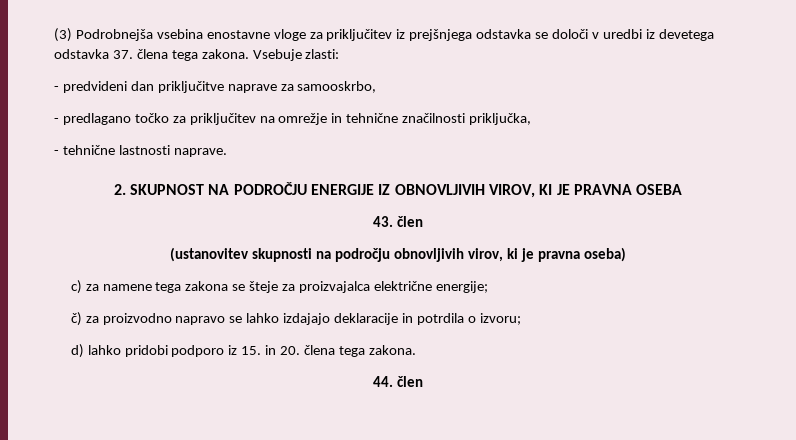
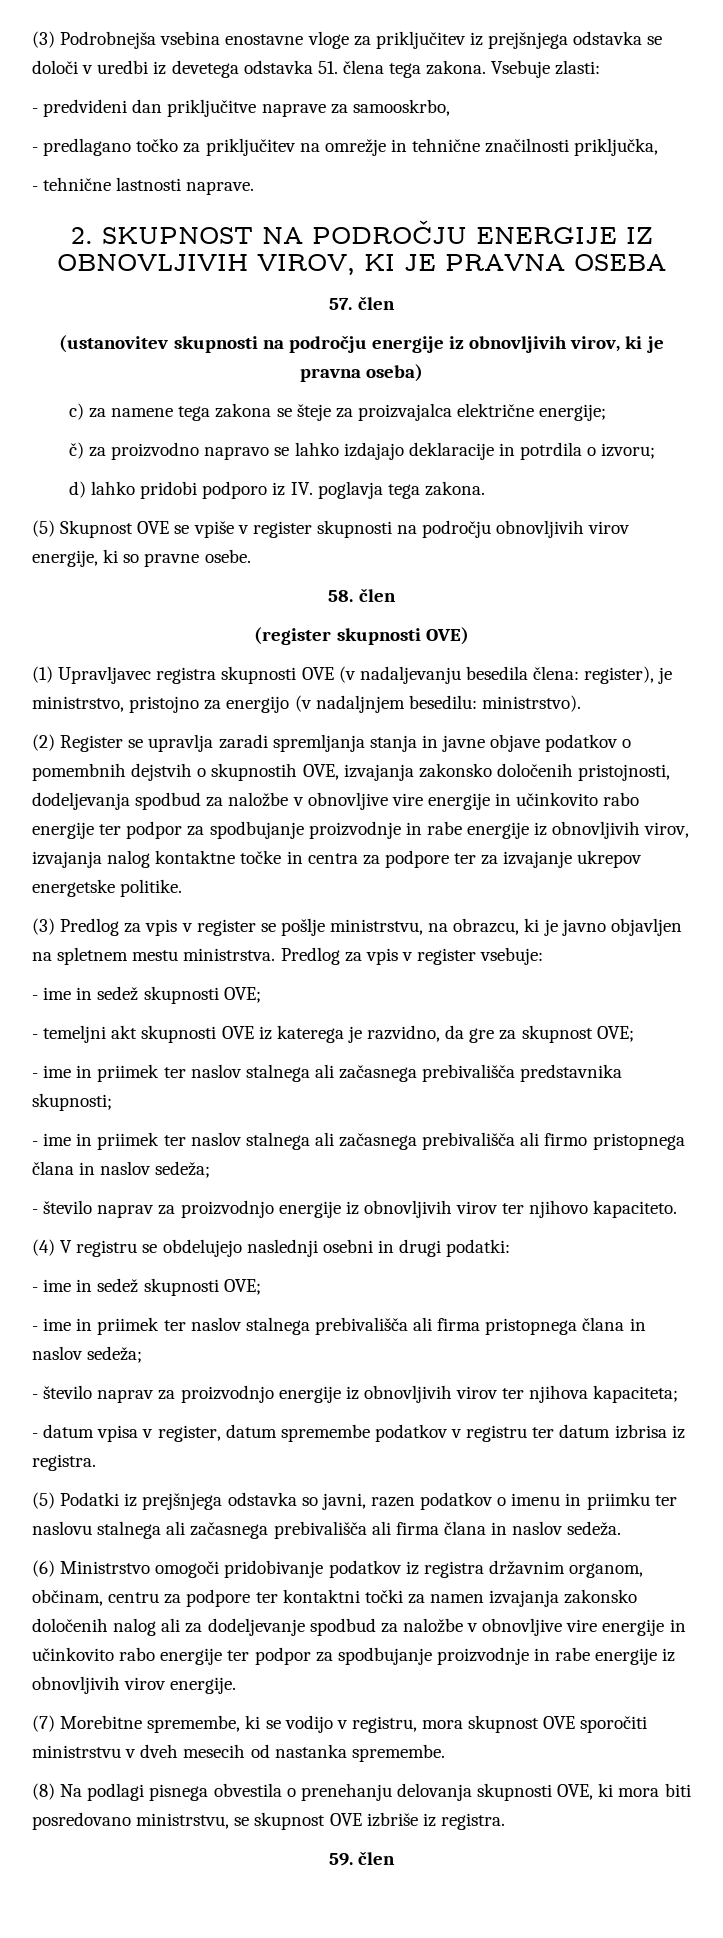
[112,50,133,59] 37. -> [317,61,338,74] 51.
[373,216,394,227] 43. -> [329,298,353,310] 57.
(391, 255) none -> [371,336,465,353] energije iz
[241,345,416,357] [373,376,394,387] 15. in 20. člena tega zakona. // 44. -> [290,481,485,499] [32,520,631,538] [32,549,251,567] [328,588,396,602] [254,627,469,645] [32,666,673,684] [32,695,581,713] [32,734,632,752] [32,763,671,781] [32,792,640,810] [32,821,690,839] [32,850,643,868] [32,879,183,897] [32,918,682,936] [32,947,544,965] [32,986,261,1004] [32,1025,634,1043] [32,1064,623,1082] [32,1093,112,1111] [32,1132,685,1150] [32,1161,211,1178] [32,1200,678,1218] [32,1239,511,1257] [32,1278,261,1296] [32,1317,646,1335] [32,1346,143,1363] [32,1385,679,1403] [32,1424,685,1442] [32,1454,96,1471] [32,1492,677,1510] [32,1521,622,1539] [32,1560,644,1578] [32,1589,638,1607] [32,1618,686,1636] [32,1647,676,1665] [32,1676,237,1694] [32,1715,648,1733] [32,1744,445,1762] [32,1783,691,1801] [32,1812,505,1830] [328,1853,353,1866] IV. poglavja tega zakona. // (5) Skupnost OVE se vpiše v register skupnosti na področju obnovljivih virov energije, ki so pravne osebe. // 58. člen // (register skupnosti OVE) // (1) Upravljavec registra skupnosti OVE (v nadaljevanju besedila člena: register), je ministrstvo, pristojno za energijo (v nadaljnjem besedilu: ministrstvo). // (2) Register se upravlja zaradi spremljanja stanja in javne objave podatkov o pomembnih dejstvih o skupnostih OVE, izvajanja zakonsko določenih pristojnosti, dodeljevanja spodbud za naložbe v obnovljive vire energije in učinkovito rabo energije ter podpor za spodbujanje proizvodnje in rabe energije iz obnovljivih virov, izvajanja nalog kontaktne točke in centra za podpore ter za izvajanje ukrepov energetske politike. // (3) Predlog za vpis v register se pošlje ministrstvu, na obrazcu, ki je javno objavljen na spletnem mestu ministrstva. Predlog za vpis v register vsebuje: // - ime in sedež skupnosti OVE; // - temeljni akt skupnosti OVE iz katerega je razvidno, da gre za skupnost OVE; // - ime in priimek ter naslov stalnega ali začasnega prebivališča predstavnika skupnosti; // - ime in priimek ter naslov stalnega ali začasnega prebivališča ali firmo pristopnega člana in naslov sedeža; // - število naprav za proizvodnjo energije iz obnovljivih virov ter njihovo kapaciteto. // (4) V registru se obdelujejo naslednji osebni in drugi podatki: // - ime in sedež skupnosti OVE; // - ime in priimek ter naslov stalnega prebivališča ali firma pristopnega člana in naslov sedeža; // - število naprav za proizvodnjo energije iz obnovljivih virov ter njihova kapaciteta; // - datum vpisa v register, datum spremembe podatkov v registru ter datum izbrisa iz registra. // (5) Podatki iz prejšnjega odstavka so javni, razen podatkov o imenu in priimku ter naslovu stalnega ali začasnega prebivališča ali firma člana in naslov sedeža. // (6) Ministrstvo omogoči pridobivanje podatkov iz registra državnim organom, občinam, centru za podpore ter kontaktni točki za namen izvajanja zakonsko določenih nalog ali za dodeljevanje spodbud za naložbe v obnovljive vire energije in učinkovito rabo energije ter podpor za spodbujanje proizvodnje in rabe energije iz obnovljivih virov energije. // (7) Morebitne spremembe, ki se vodijo v registru, mora skupnost OVE sporočiti ministrstvu v dveh mesecih od nastanka spremembe. // (8) Na podlagi pisnega obvestila o prenehanju delovanja skupnosti OVE, ki mora biti posredovano ministrstvu, se skupnost OVE izbriše iz registra. // 59.

